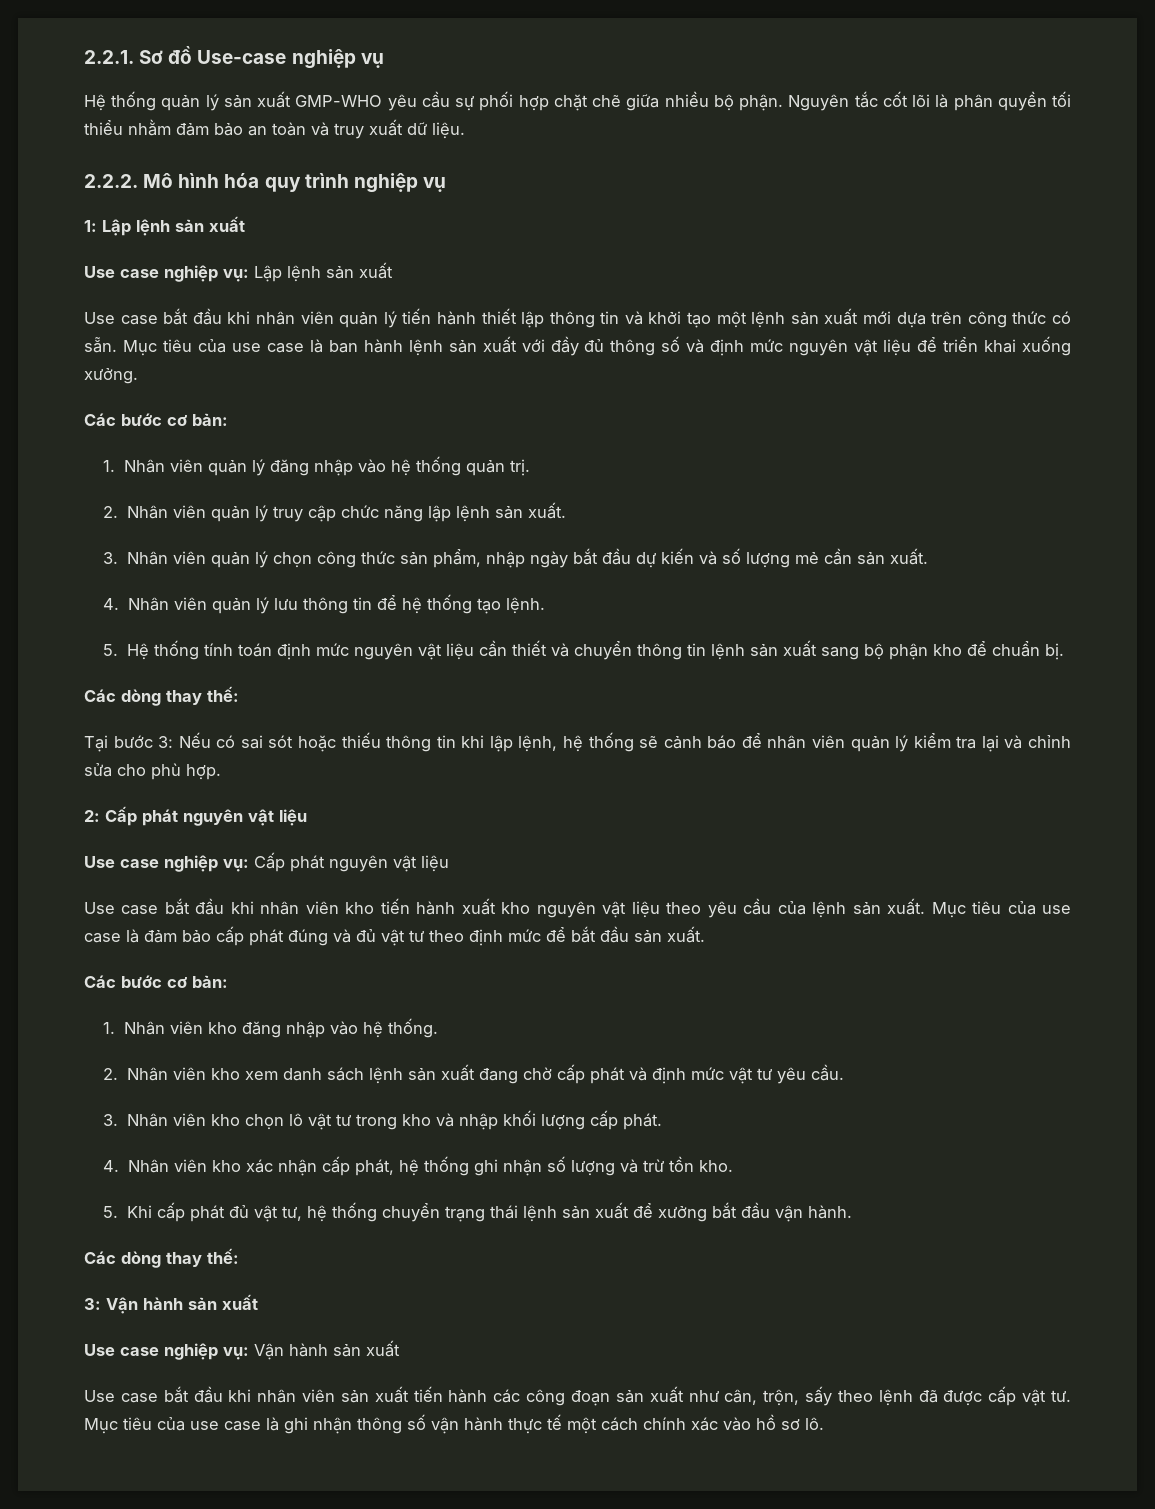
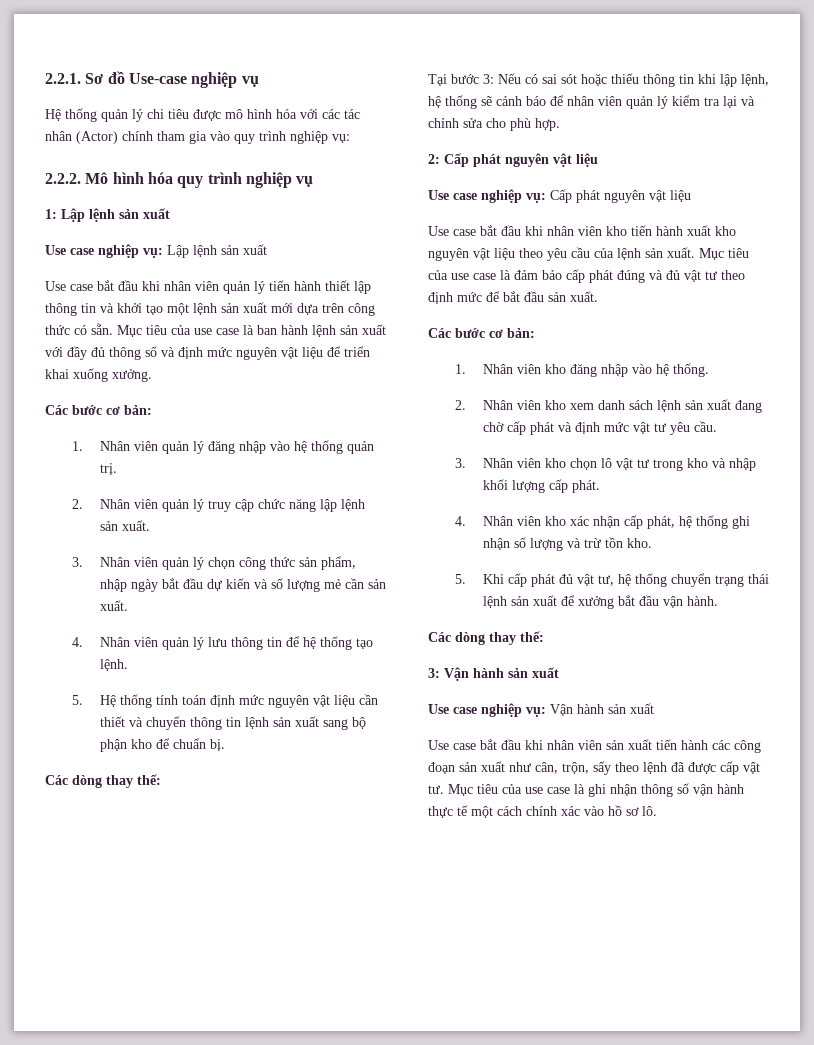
[223,91,1072,111] [84,119,465,139] sản xuất GMP-WHO yêu cầu sự phối hợp chặt chẽ giữa nhiều bộ phận. Nguyên tắc cốt lõi là phân quyền tối thiểu nhằm đảm bảo an toàn và truy xuất dữ liệu. -> [147,109,360,121] [45,131,350,144] chi tiêu được mô hình hóa với các tác nhân (Actor) chính tham gia vào quy trình nghiệp vụ:

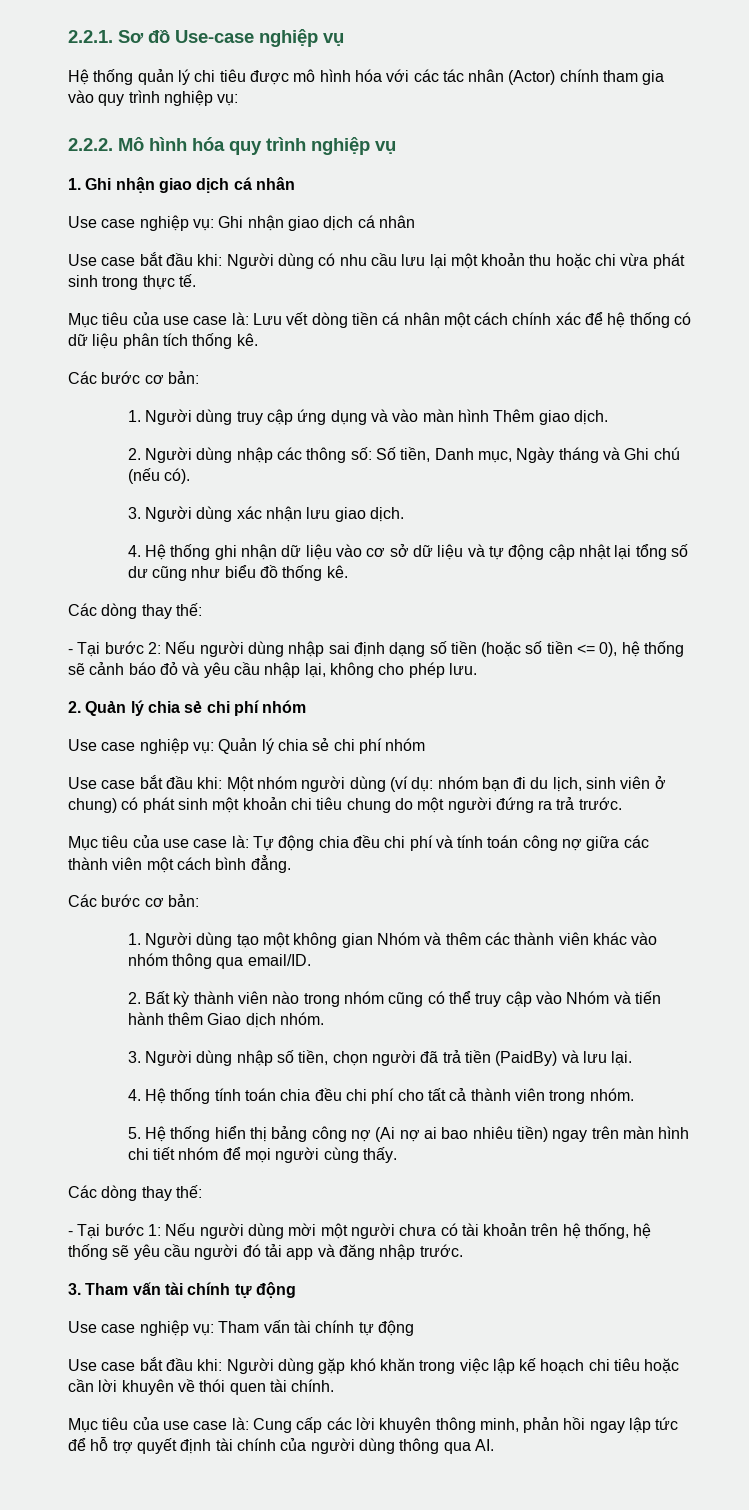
[45,208,170,222] [45,244,267,258] [45,280,371,294] [45,302,375,316] [45,323,386,337] [45,346,370,360] [45,368,152,382] [45,405,152,415] [72,440,374,454] [99,463,117,475] [72,498,365,512] [99,520,150,531] [72,556,356,570] [99,578,386,592] [99,600,128,611] [72,636,373,650] [99,659,128,671] [72,694,378,708] [99,716,366,730] [99,738,225,752] [45,774,161,788] [428,73,769,87] 1: Lập lệnh sản xuất // Use case nghiệp vụ: Lập lệnh sản xuất // Use case bắt đầu khi nhân viên quản lý tiến hành thiết lập thông tin và khởi tạo một lệnh sản xuất mới dựa trên công thức có sẵn. Mục tiêu của use case là ban hành lệnh sản xuất với đầy đủ thông số và định mức nguyên vật liệu để triển khai xuống xưởng. // Các bước cơ bản: // 1. Nhân viên quản lý đăng nhập vào hệ thống quản trị. // 2. Nhân viên quản lý truy cập chức năng lập lệnh sản xuất. // 3. Nhân viên quản lý chọn công thức sản phẩm, nhập ngày bắt đầu dự kiến và số lượng mẻ cần sản xuất. // 4. Nhân viên quản lý lưu thông tin để hệ thống tạo lệnh. // 5. Hệ thống tính toán định mức nguyên vật liệu cần thiết và chuyển thông tin lệnh sản xuất sang bộ phận kho để chuẩn bị. // Các dòng thay thế: // Tại bước 3: Nếu có sai sót hoặc thiếu thông tin khi lập lệnh, -> [68,177,295,193] [68,215,415,231] [68,252,685,269] [68,274,196,290] [68,312,692,328] [68,333,258,349] [68,371,199,384] [127,409,608,425] [127,447,680,463] [127,468,191,484] [127,506,405,522] [127,544,688,560] [127,565,348,581] [68,603,202,619] [68,641,618,657] 1. Ghi nhận giao dịch cá nhân // Use case nghiệp vụ: Ghi nhận giao dịch cá nhân // Use case bắt đầu khi: Người dùng có nhu cầu lưu lại một khoản thu hoặc chi vừa phát sinh trong thực tế. // Mục tiêu của use case là: Lưu vết dòng tiền cá nhân một cách chính xác để hệ thống có dữ liệu phân tích thống kê. // Các bước cơ bản: // 1. Người dùng truy cập ứng dụng và vào màn hình Thêm giao dịch. // 2. Người dùng nhập các thông số: Số tiền, Danh mục, Ngày tháng và Ghi chú (nếu có). // 3. Người dùng xác nhận lưu giao dịch. // 4. Hệ thống ghi nhận dữ liệu vào cơ sở dữ liệu và tự động cập nhật lại tổng số dư cũng như biểu đồ thống kê. // Các dòng thay thế: // - Tại bước 2: Nếu người dùng nhập sai định dạng số tiền (hoặc số tiền <= 0),
[550,95,755,109] [428,118,560,131] [428,153,598,167] [428,189,691,203] [428,225,736,236] [428,247,749,261] [428,269,745,283] [428,291,598,304] [428,328,535,338] [455,363,709,377] [455,399,762,413] [482,421,717,435] [455,458,756,471] [482,479,600,493] [455,515,750,529] [482,537,652,551] [455,573,769,587] [482,595,718,609] [428,631,544,645] [428,667,559,681] [428,703,654,717] [428,739,761,753] [428,761,760,775] [428,783,744,797] [428,805,657,818] để nhân viên quản lý kiểm tra lại và chỉnh sửa cho phù hợp. // 2: Cấp phát nguyên vật liệu // Use case nghiệp vụ: Cấp phát nguyên vật liệu // Use case bắt đầu khi nhân viên kho tiến hành xuất kho nguyên vật liệu theo yêu cầu của lệnh sản xuất. Mục tiêu của use case là đảm bảo cấp phát đúng và đủ vật tư theo định mức để bắt đầu sản xuất. // Các bước cơ bản: // 1. Nhân viên kho đăng nhập vào hệ thống. // 2. Nhân viên kho xem danh sách lệnh sản xuất đang chờ cấp phát và định mức vật tư yêu cầu. // 3. Nhân viên kho chọn lô vật tư trong kho và nhập khối lượng cấp phát. // 4. Nhân viên kho xác nhận cấp phát, hệ thống ghi nhận số lượng và trừ tồn kho. // 5. Khi cấp phát đủ vật tư, hệ thống chuyển trạng thái lệnh sản xuất để xưởng bắt đầu vận hành. // Các dòng thay thế: // 3: Vận hành sản xuất // Use case nghiệp vụ: Vận hành sản xuất // Use case bắt đầu khi nhân viên sản xuất tiến hành các công đoạn sản xuất như cân, trộn, sấy theo lệnh đã được cấp vật tư. Mục tiêu của use case là ghi nhận thông số vận hành thực tế một cách chính xác vào hồ sơ lô. -> [159,662,477,678] [68,700,307,716] [68,738,426,754] [68,775,666,792] [68,797,622,813] [68,835,649,851] [68,855,291,873] [68,894,199,907] [127,932,658,948] [127,953,311,969] [127,991,661,1007] [127,1012,325,1028] [127,1050,633,1066] [127,1088,634,1104] [127,1126,690,1142] [127,1147,398,1163] [68,1185,202,1201] [68,1223,652,1239] [68,1244,463,1260] [68,1282,296,1298] [68,1320,414,1336] [68,1357,680,1374] [68,1379,335,1395] [68,1417,679,1433] [68,1437,494,1454] đỏ và yêu cầu nhập lại, không cho phép lưu. // 2. Quản lý chia sẻ chi phí nhóm // Use case nghiệp vụ: Quản lý chia sẻ chi phí nhóm // Use case bắt đầu khi: Một nhóm người dùng (ví dụ: nhóm bạn đi du lịch, sinh viên ở chung) có phát sinh một khoản chi tiêu chung do một người đứng ra trả trước. // Mục tiêu của use case là: Tự động chia đều chi phí và tính toán công nợ giữa các thành viên một cách bình đẳng. // Các bước cơ bản: // 1. Người dùng tạo một không gian Nhóm và thêm các thành viên khác vào nhóm thông qua email/ID. // 2. Bất kỳ thành viên nào trong nhóm cũng có thể truy cập vào Nhóm và tiến hành thêm Giao dịch nhóm. // 3. Người dùng nhập số tiền, chọn người đã trả tiền (PaidBy) và lưu lại. // 4. Hệ thống tính toán chia đều chi phí cho tất cả thành viên trong nhóm. // 5. Hệ thống hiển thị bảng công nợ (Ai nợ ai bao nhiêu tiền) ngay trên màn hình chi tiết nhóm để mọi người cùng thấy. // Các dòng thay thế: // - Tại bước 1: Nếu người dùng mời một người chưa có tài khoản trên hệ thống, hệ thống sẽ yêu cầu người đó tải app và đăng nhập trước. // 3. Tham vấn tài chính tự động // Use case nghiệp vụ: Tham vấn tài chính tự động // Use case bắt đầu khi: Người dùng gặp khó khăn trong việc lập kế hoạch chi tiêu hoặc cần lời khuyên về thói quen tài chính. // Mục tiêu của use case là: Cung cấp các lời khuyên thông minh, phản hồi ngay lập tức để hỗ trợ quyết định tài chính của người dùng thông qua AI.

